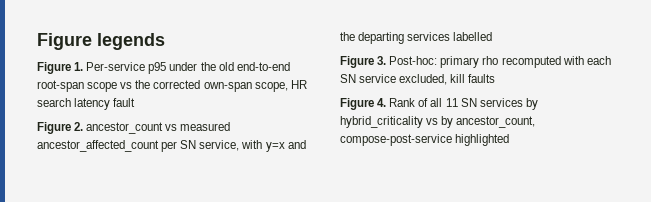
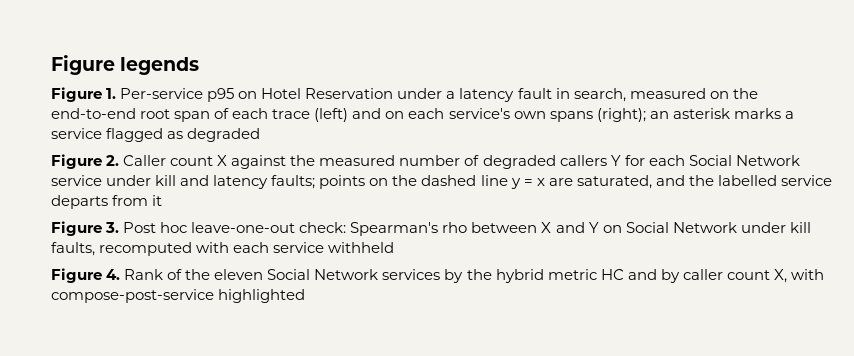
[169,62,290,71] [37,80,307,92] [37,98,136,110] [37,122,231,134] [37,140,306,152] [340,32,493,44] [340,56,611,68] [340,74,496,85] [340,98,538,110] [340,116,536,128] under the old end-to-end root-span scope vs the corrected own-span scope, HR search latency fault // Figure 2. ancestor_count vs measured ancestor_affected_count per SN service, with y=x and the departing services labelled // Figure 3. Post-hoc: primary rho recomputed with each SN service excluded, kill faults // Figure 4. Rank of all 11 SN services by hybrid_criticality vs by ancestor_count, -> [238,88,758,102] [51,108,794,122] [51,128,261,142] [51,154,800,169] [51,175,832,189] [51,195,163,209] [51,221,811,236] [51,242,395,256] [51,268,824,283] on Hotel Reservation under a latency fault in search, measured on the end-to-end root span of each trace (left) and on each service's own spans (right); an asterisk marks a service flagged as degraded // Figure 2. Caller count X against the measured number of degraded callers Y for each Social Network service under kill and latency faults; points on the dashed line y = x are saturated, and the labelled service departs from it // Figure 3. Post hoc leave-one-out check: Spearman's rho between X and Y on Social Network under kill faults, recomputed with each service withheld // Figure 4. Rank of the eleven Social Network services by the hybrid metric HC and by caller count X, with

